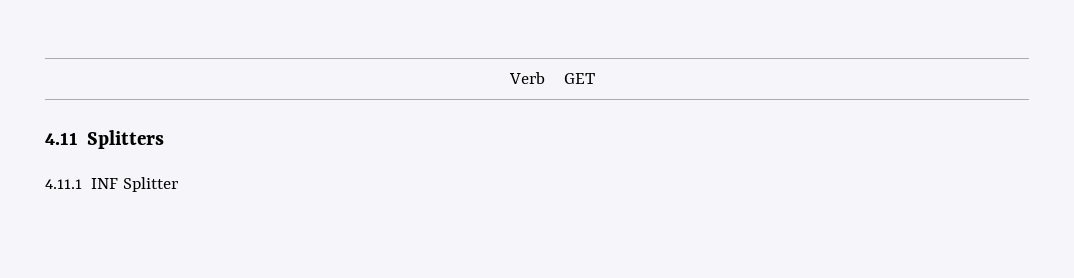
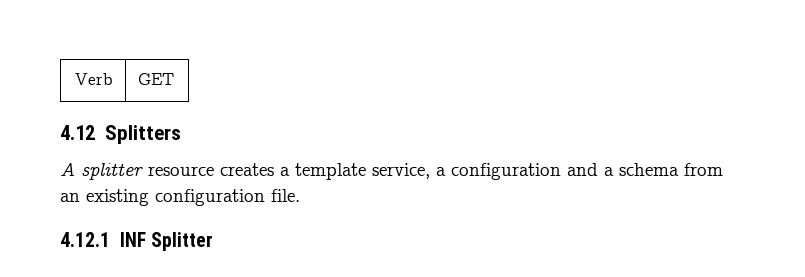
[45,132,78,145] 4.11 -> [60,125,95,140] 4.12
[45,179,82,189] 4.11.1 -> [60,163,723,180] [60,189,300,206] [60,232,110,247] A splitter resource creates a template service, a configuration and a schema from an existing configuration file. // 4.12.1

